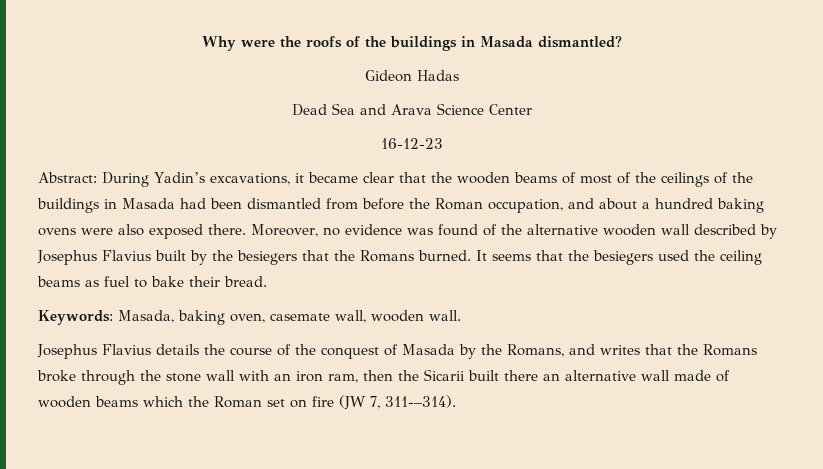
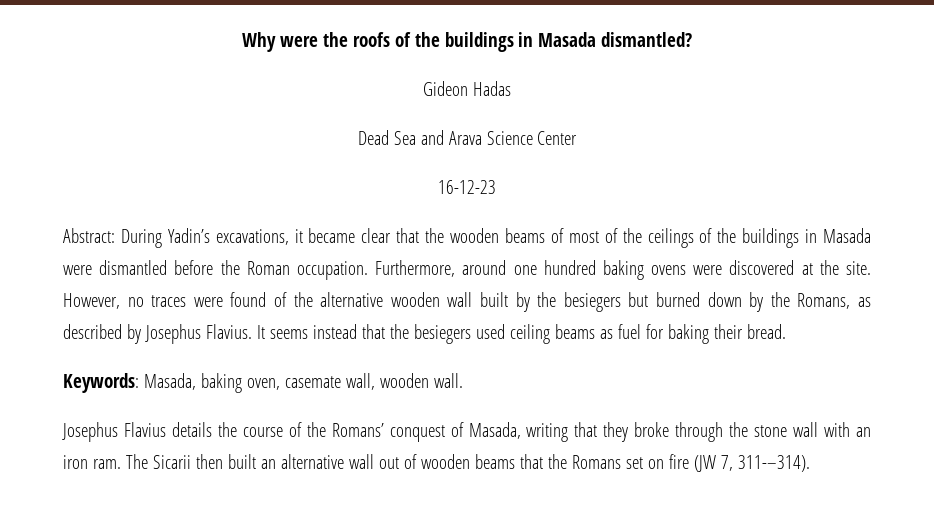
[180,198,764,213] [38,224,433,239] had been dismantled from before the Roman occupation, and about a hundred baking ovens were also exposed there. Moreover, no evidence was -> [63,260,871,280] [63,293,223,309] were dismantled before the Roman occupation. Furthermore, around one hundred baking ovens were discovered at the site. However, no traces were
[694,224,777,239] [37,250,471,265] described by Josephus Flavius built by the besiegers that the Romans burned. -> [480,292,872,312] [63,324,252,344] built by the besiegers but burned down by the Romans, as described by Josephus Flavius.
(531, 257) none -> [312,324,357,339] instead
[694,250,715,261] the -> (505, 331) none
[134,276,184,288] to bake -> [645,324,709,344] for baking
(316, 349) none -> [331,423,384,437] Romans’
[402,344,757,359] Masada by the Romans, and writes that the Romans -> [468,422,629,442] Masada, writing that they
[328,369,538,383] ram, then the Sicarii built there -> [92,454,256,469] ram. The Sicarii then built
[674,370,711,381] made -> [378,457,399,469] out
[143,396,262,408] which the Roman -> [519,454,621,469] that the Romans

